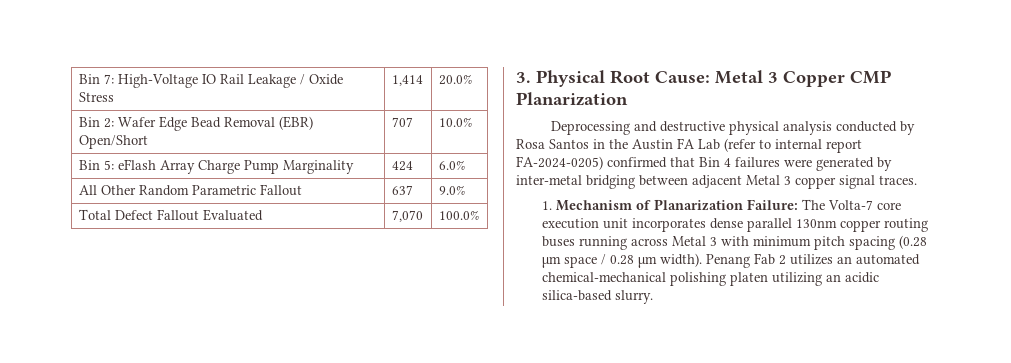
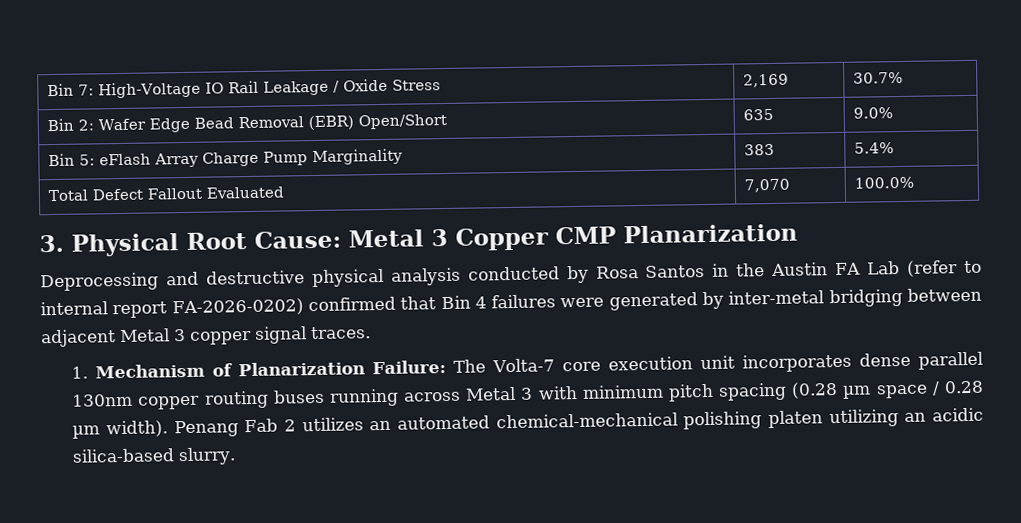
[391,75,423,86] [438,74,472,85] 1,414 | 20.0% -> [743,73,790,88] [853,71,904,84] 2,169 | 30.7%
[391,117,413,127] [438,117,472,127] 707 | 10.0% -> [743,108,775,121] [853,107,894,119] 635 | 9.0%
[391,161,413,171] [438,160,465,170] [78,184,302,196] [391,185,413,195] [438,185,465,195] 424 | 6.0% // All Other Random Parametric Fallout | 637 | 9.0% -> [744,143,776,156] [854,142,895,154] 383 | 5.4%
[516,156,603,170] FA-2024-0205) -> [171,298,304,317] FA-2026-0202)

